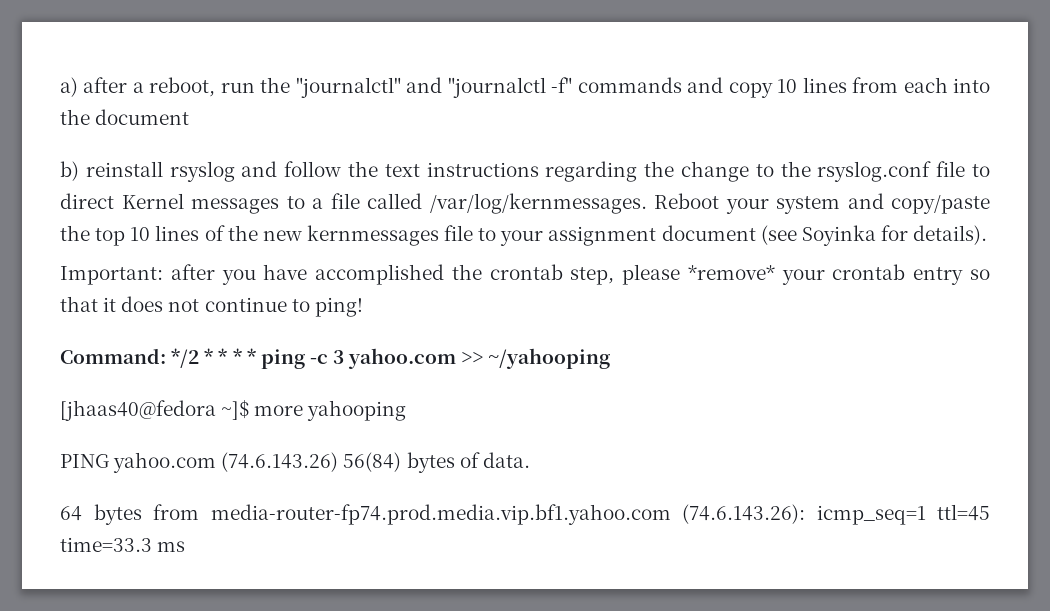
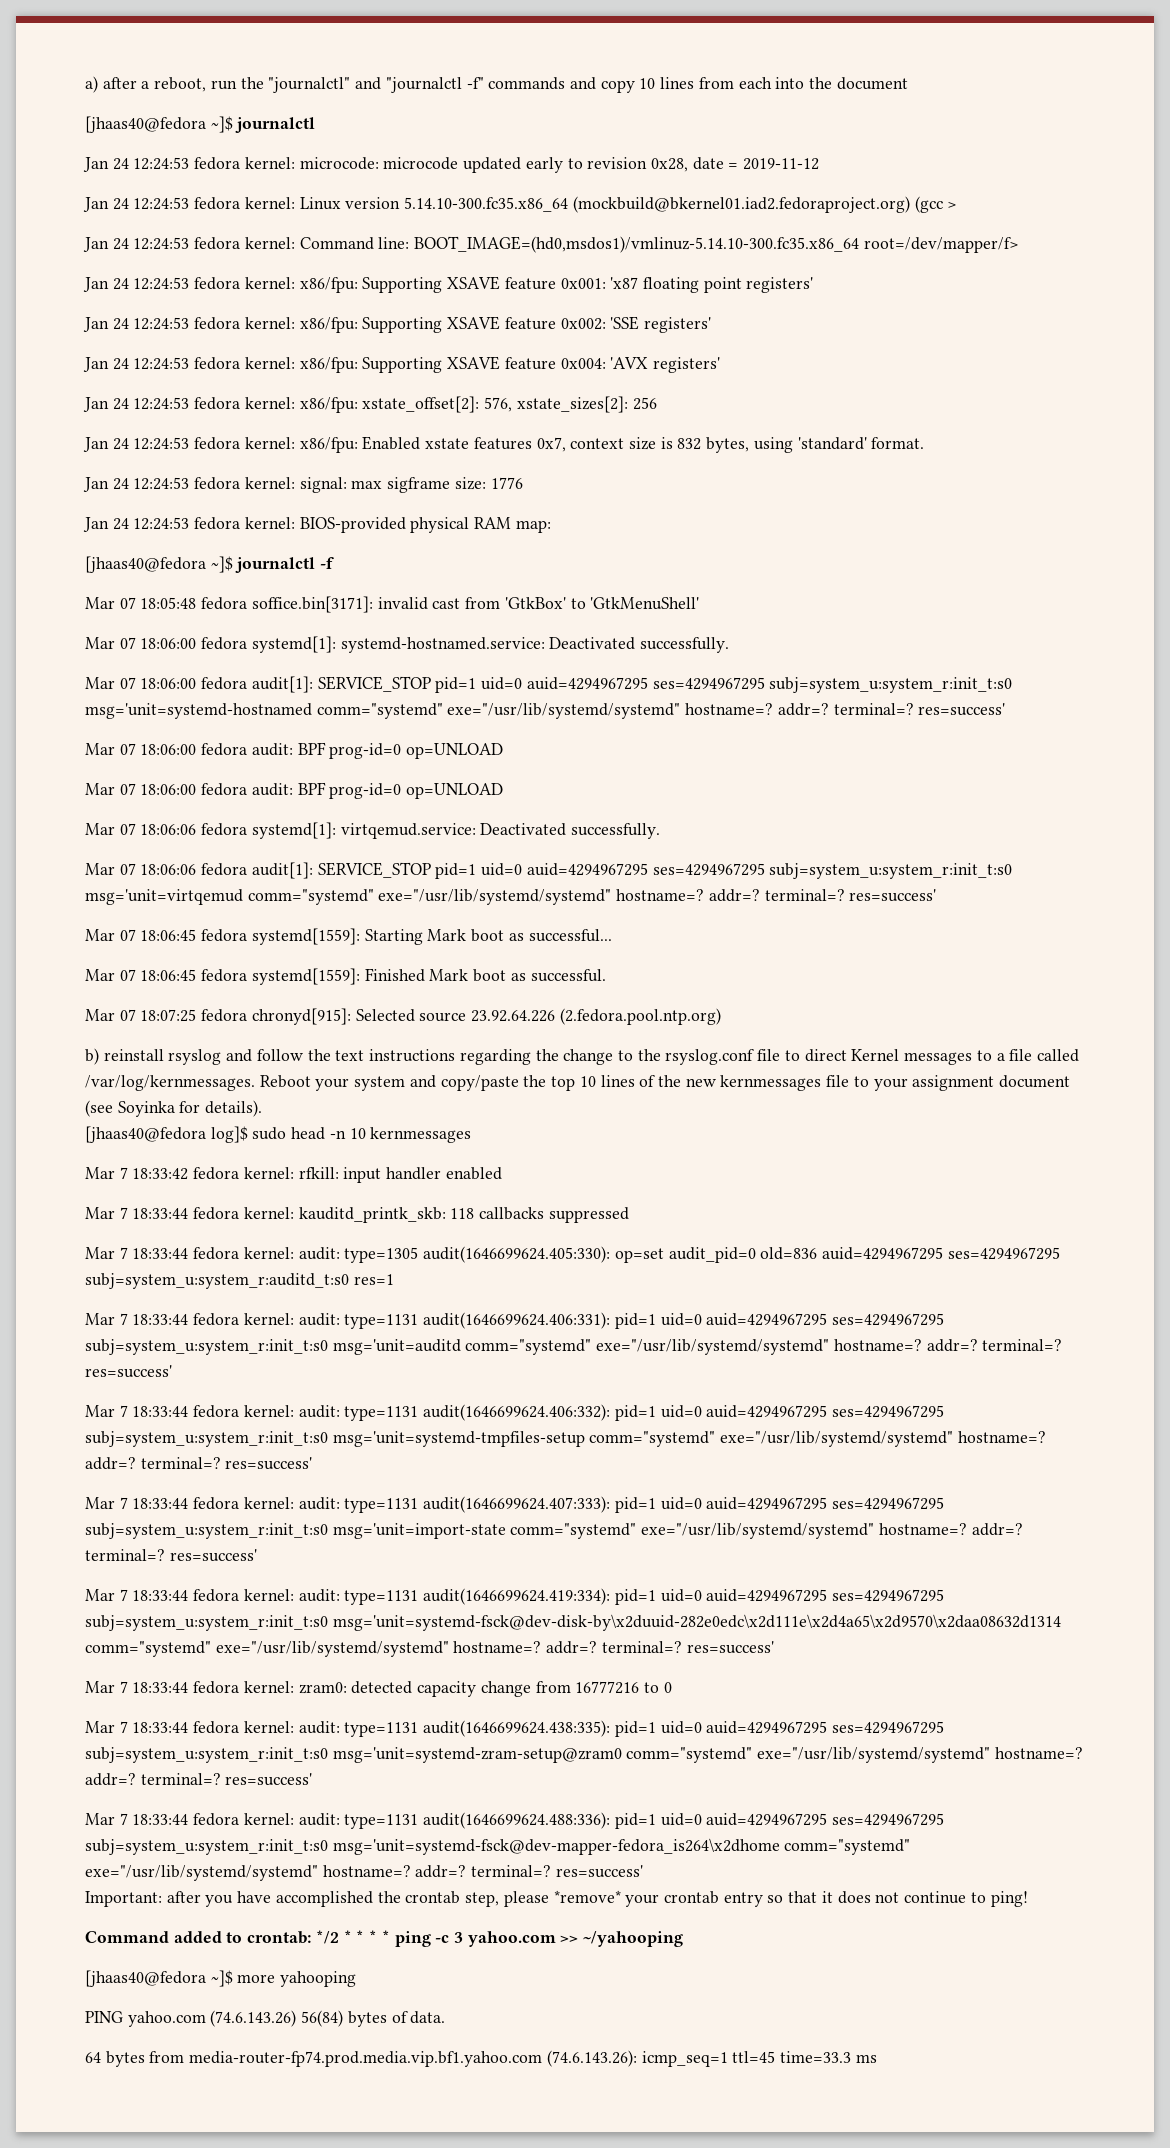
(190, 117) none -> [85,116,316,133] [83,157,820,173] [83,196,958,213] [83,236,1019,253] [83,276,814,293] [83,316,711,333] [83,356,720,373] [83,396,657,413] [83,436,925,453] [83,477,523,493] [83,517,551,533] [85,556,335,573] [85,596,700,613] [85,636,730,653] [85,676,1013,693] [85,703,1006,719] [85,742,504,759] [85,782,504,799] [85,822,661,839] [85,862,1013,879] [85,889,937,905] [85,928,612,945] [85,968,606,985] [85,1008,721,1025] // [jhaas40@fedora ~]$ journalctl // Jan 24 12:24:53 fedora kernel: microcode: microcode updated early to revision 0x28, date = 2019-11-12 // Jan 24 12:24:53 fedora kernel: Linux version 5.14.10-300.fc35.x86_64 (mockbuild@bkernel01.iad2.fedoraproject.org) (gcc > // Jan 24 12:24:53 fedora kernel: Command line: BOOT_IMAGE=(hd0,msdos1)/vmlinuz-5.14.10-300.fc35.x86_64 root=/dev/mapper/f> // Jan 24 12:24:53 fedora kernel: x86/fpu: Supporting XSAVE feature 0x001: 'x87 floating point registers' // Jan 24 12:24:53 fedora kernel: x86/fpu: Supporting XSAVE feature 0x002: 'SSE registers' // Jan 24 12:24:53 fedora kernel: x86/fpu: Supporting XSAVE feature 0x004: 'AVX registers' // Jan 24 12:24:53 fedora kernel: x86/fpu: xstate_offset[2]: 576, xstate_sizes[2]: 256 // Jan 24 12:24:53 fedora kernel: x86/fpu: Enabled xstate features 0x7, context size is 832 bytes, using 'standard' format. // Jan 24 12:24:53 fedora kernel: signal: max sigframe size: 1776 // Jan 24 12:24:53 fedora kernel: BIOS-provided physical RAM map: // [jhaas40@fedora ~]$ journalctl -f // Mar 07 18:05:48 fedora soffice.bin[3171]: invalid cast from 'GtkBox' to 'GtkMenuShell' // Mar 07 18:06:00 fedora systemd[1]: systemd-hostnamed.service: Deactivated successfully. // Mar 07 18:06:00 fedora audit[1]: SERVICE_STOP pid=1 uid=0 auid=4294967295 ses=4294967295 subj=system_u:system_r:init_t:s0 msg='unit=systemd-hostnamed comm="systemd" exe="/usr/lib/systemd/systemd" hostname=? addr=? terminal=? res=success' // Mar 07 18:06:00 fedora audit: BPF prog-id=0 op=UNLOAD // Mar 07 18:06:00 fedora audit: BPF prog-id=0 op=UNLOAD // Mar 07 18:06:06 fedora systemd[1]: virtqemud.service: Deactivated successfully. // Mar 07 18:06:06 fedora audit[1]: SERVICE_STOP pid=1 uid=0 auid=4294967295 ses=4294967295 subj=system_u:system_r:init_t:s0 msg='unit=virtqemud comm="systemd" exe="/usr/lib/systemd/systemd" hostname=? addr=? terminal=? res=success' // Mar 07 18:06:45 fedora systemd[1559]: Starting Mark boot as successful... // Mar 07 18:06:45 fedora systemd[1559]: Finished Mark boot as successful. // Mar 07 18:07:25 fedora chronyd[915]: Selected source 23.92.64.226 (2.fedora.pool.ntp.org)
(988, 235) none -> [85,1126,472,1143] [85,1167,502,1183] [85,1207,629,1223] [85,1246,1060,1263] [85,1273,394,1289] [85,1312,944,1329] [85,1339,1063,1355] [85,1365,172,1378] [85,1404,944,1421] [85,1431,1046,1447] [85,1457,313,1470] [85,1496,944,1513] [85,1523,1023,1539] [85,1549,257,1562] [85,1588,944,1605] [85,1614,1061,1631] [85,1641,774,1657] [85,1681,672,1697] [85,1720,944,1737] [85,1747,1083,1763] [85,1773,313,1786] [85,1812,944,1829] [85,1838,911,1855] [85,1865,643,1881] // [jhaas40@fedora log]$ sudo head -n 10 kernmessages // Mar 7 18:33:42 fedora kernel: rfkill: input handler enabled // Mar 7 18:33:44 fedora kernel: kauditd_printk_skb: 118 callbacks suppressed // Mar 7 18:33:44 fedora kernel: audit: type=1305 audit(1646699624.405:330): op=set audit_pid=0 old=836 auid=4294967295 ses=4294967295 subj=system_u:system_r:auditd_t:s0 res=1 // Mar 7 18:33:44 fedora kernel: audit: type=1131 audit(1646699624.406:331): pid=1 uid=0 auid=4294967295 ses=4294967295 subj=system_u:system_r:init_t:s0 msg='unit=auditd comm="systemd" exe="/usr/lib/systemd/systemd" hostname=? addr=? terminal=? res=success' // Mar 7 18:33:44 fedora kernel: audit: type=1131 audit(1646699624.406:332): pid=1 uid=0 auid=4294967295 ses=4294967295 subj=system_u:system_r:init_t:s0 msg='unit=systemd-tmpfiles-setup comm="systemd" exe="/usr/lib/systemd/systemd" hostname=? addr=? terminal=? res=success' // Mar 7 18:33:44 fedora kernel: audit: type=1131 audit(1646699624.407:333): pid=1 uid=0 auid=4294967295 ses=4294967295 subj=system_u:system_r:init_t:s0 msg='unit=import-state comm="systemd" exe="/usr/lib/systemd/systemd" hostname=? addr=? terminal=? res=success' // Mar 7 18:33:44 fedora kernel: audit: type=1131 audit(1646699624.419:334): pid=1 uid=0 auid=4294967295 ses=4294967295 subj=system_u:system_r:init_t:s0 msg='unit=systemd-fsck@dev-disk-by\x2duuid-282e0edc\x2d111e\x2d4a65\x2d9570\x2daa08632d1314 comm="systemd" exe="/usr/lib/systemd/systemd" hostname=? addr=? terminal=? res=success' // Mar 7 18:33:44 fedora kernel: zram0: detected capacity change from 16777216 to 0 // Mar 7 18:33:44 fedora kernel: audit: type=1131 audit(1646699624.438:335): pid=1 uid=0 auid=4294967295 ses=4294967295 subj=system_u:system_r:init_t:s0 msg='unit=systemd-zram-setup@zram0 comm="systemd" exe="/usr/lib/systemd/systemd" hostname=? addr=? terminal=? res=success' // Mar 7 18:33:44 fedora kernel: audit: type=1131 audit(1646699624.488:336): pid=1 uid=0 auid=4294967295 ses=4294967295 subj=system_u:system_r:init_t:s0 msg='unit=systemd-fsck@dev-mapper-fedora_is264\x2dhome comm="systemd" exe="/usr/lib/systemd/systemd" hostname=? addr=? terminal=? res=success'
[60,348,166,364] Command: -> [85,1931,312,1944] Command added to crontab:

